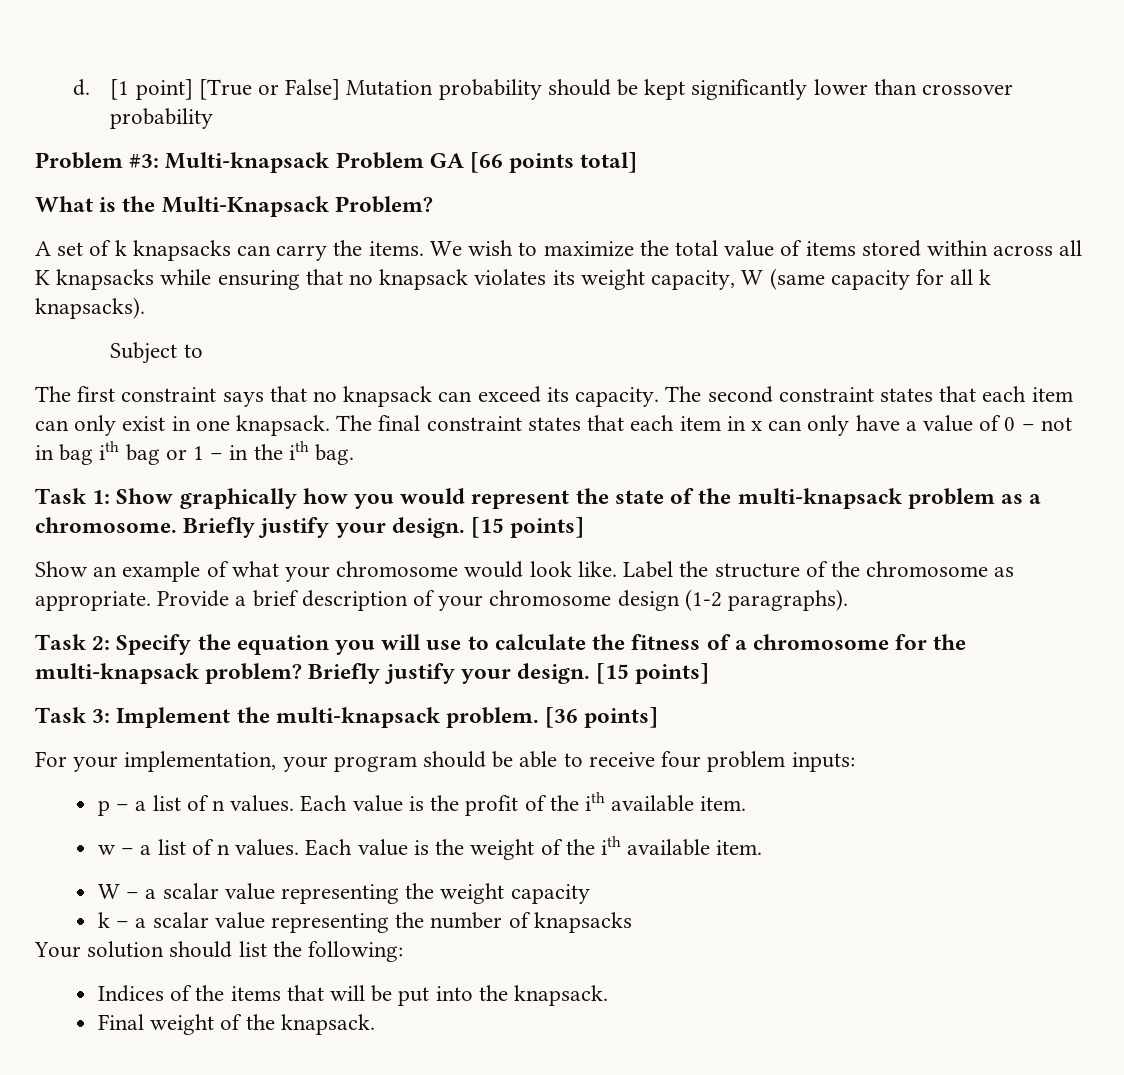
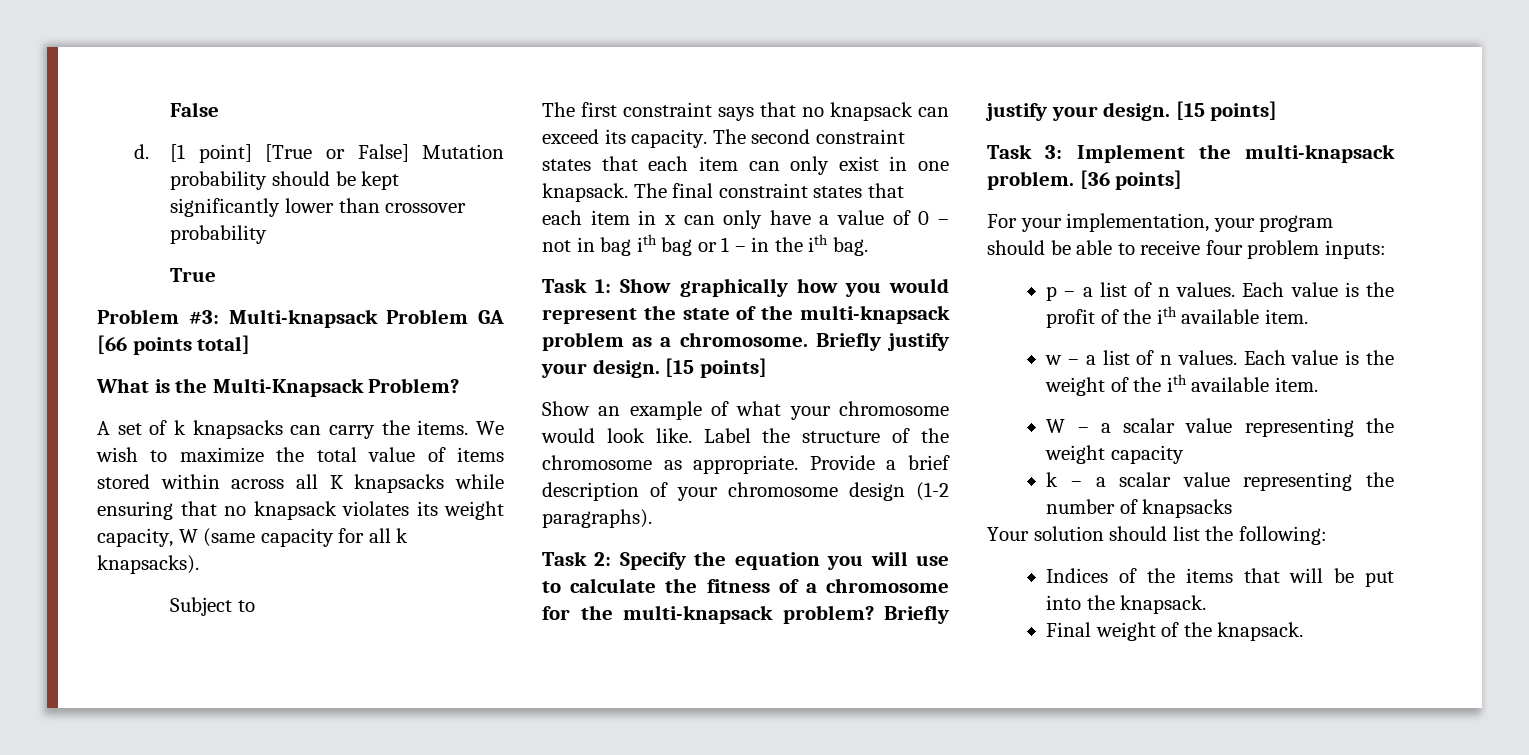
(72, 87) none -> [170,102,220,117] False //
(214, 118) none -> [170,268,217,282] // True

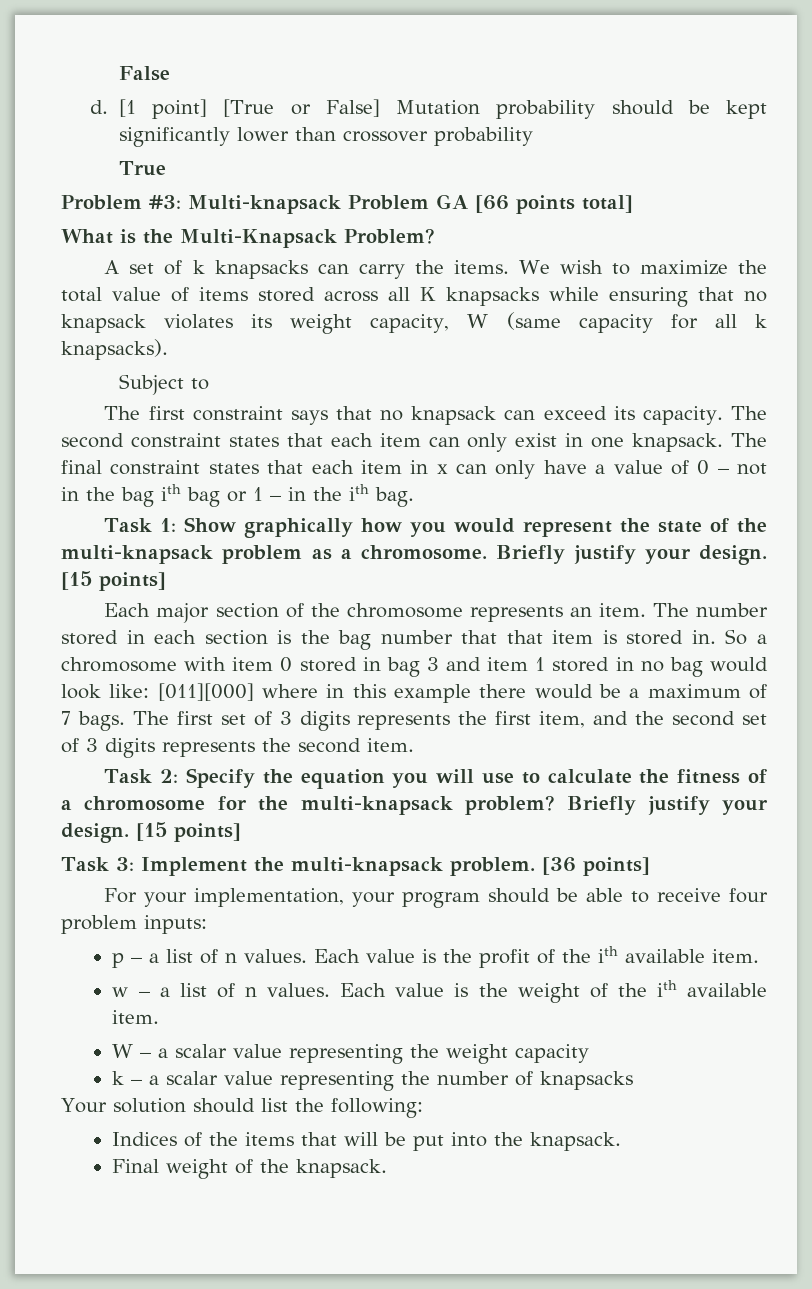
[160,474,220,489] within -> (315, 294) none
(595, 244) none -> [86,487,115,501] the
[542,401,949,420] [541,428,949,443] [542,455,950,474] [542,482,949,501] [542,509,652,528] Show an example of what your chromosome would look like. Label the structure of the chromosome as appropriate. Provide a brief description of your chromosome design (1-2 paragraphs). -> [104,603,769,623] [61,629,767,650] [61,657,768,677] [61,683,767,703] [61,711,767,731] [61,738,414,758] Each major section of the chromosome represents an item. The number stored in each section is the bag number that that item is stored in. So a chromosome with item 0 stored in bag 3 and item 1 stored in no bag would look like: [011][000] where in this example there would be a maximum of 7 bags. The first set of 3 digits represents the first item, and the second set of 3 digits represents the second item.

